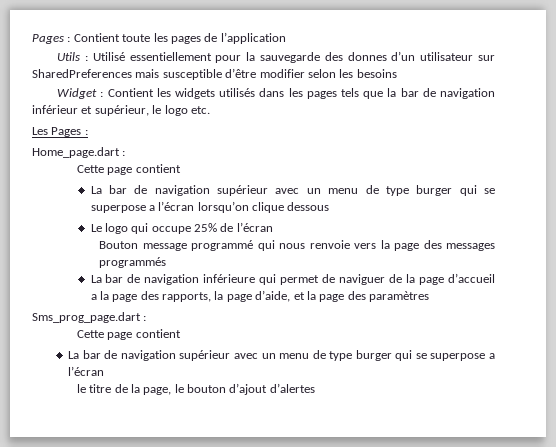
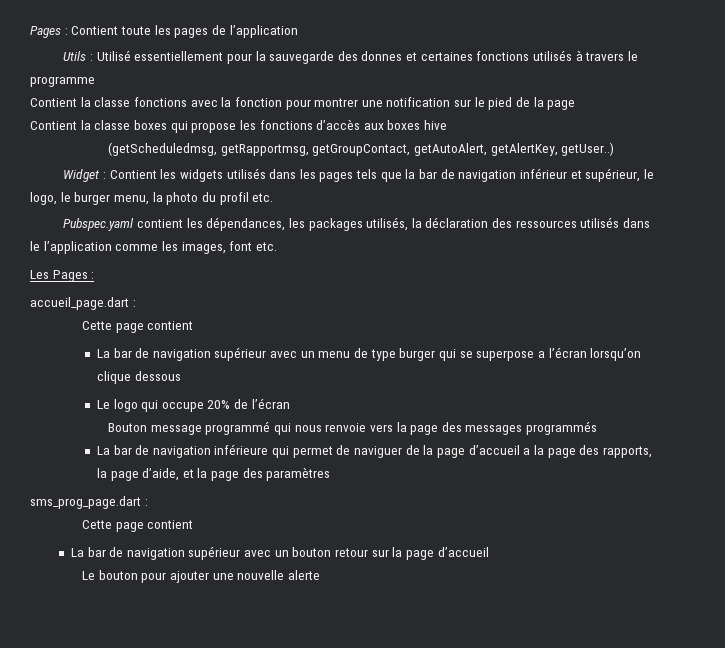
[391,51,496,61] [32,68,397,80] d’un utilisateur sur SharedPreferences mais susceptible d’être modifier selon les besoins -> [406,50,638,61] [30,76,95,87] [30,97,576,110] [30,119,448,133] [108,142,615,156] et certaines fonctions utilisés à travers le programme // Contient la classe fonctions avec la fonction pour montrer une notification sur le pied de la page // Contient la classe boxes qui propose les fonctions d’accès aux boxes hive // (getScheduledmsg, getRapportmsg, getGroupContact, getAutoAlert, getAlertKey, getUser..)
[164,105,188,116] logo -> [30,192,274,205] [63,217,651,231] [30,241,253,254] logo, le burger menu, la photo du profil etc. // Pubspec.yaml contient les dépendances, les packages utilisés, la déclaration des ressources utilisés dans le l’application comme les images, font
[32,147,120,158] Home_page.dart -> [30,297,129,310] accueil_page.dart
[194,223,218,232] 25% -> [207,400,231,409] 20%
[32,312,141,323] Sms_prog_page.dart -> [30,496,141,509] sms_prog_page.dart
[279,350,495,361] [68,366,105,376] [76,383,315,395] menu de type burger qui se superpose a l’écran // le titre de la page, le bouton d’ajout d’alertes -> [292,547,489,560] [82,570,320,583] bouton retour sur la page d’accueil // Le bouton pour ajouter une nouvelle alerte

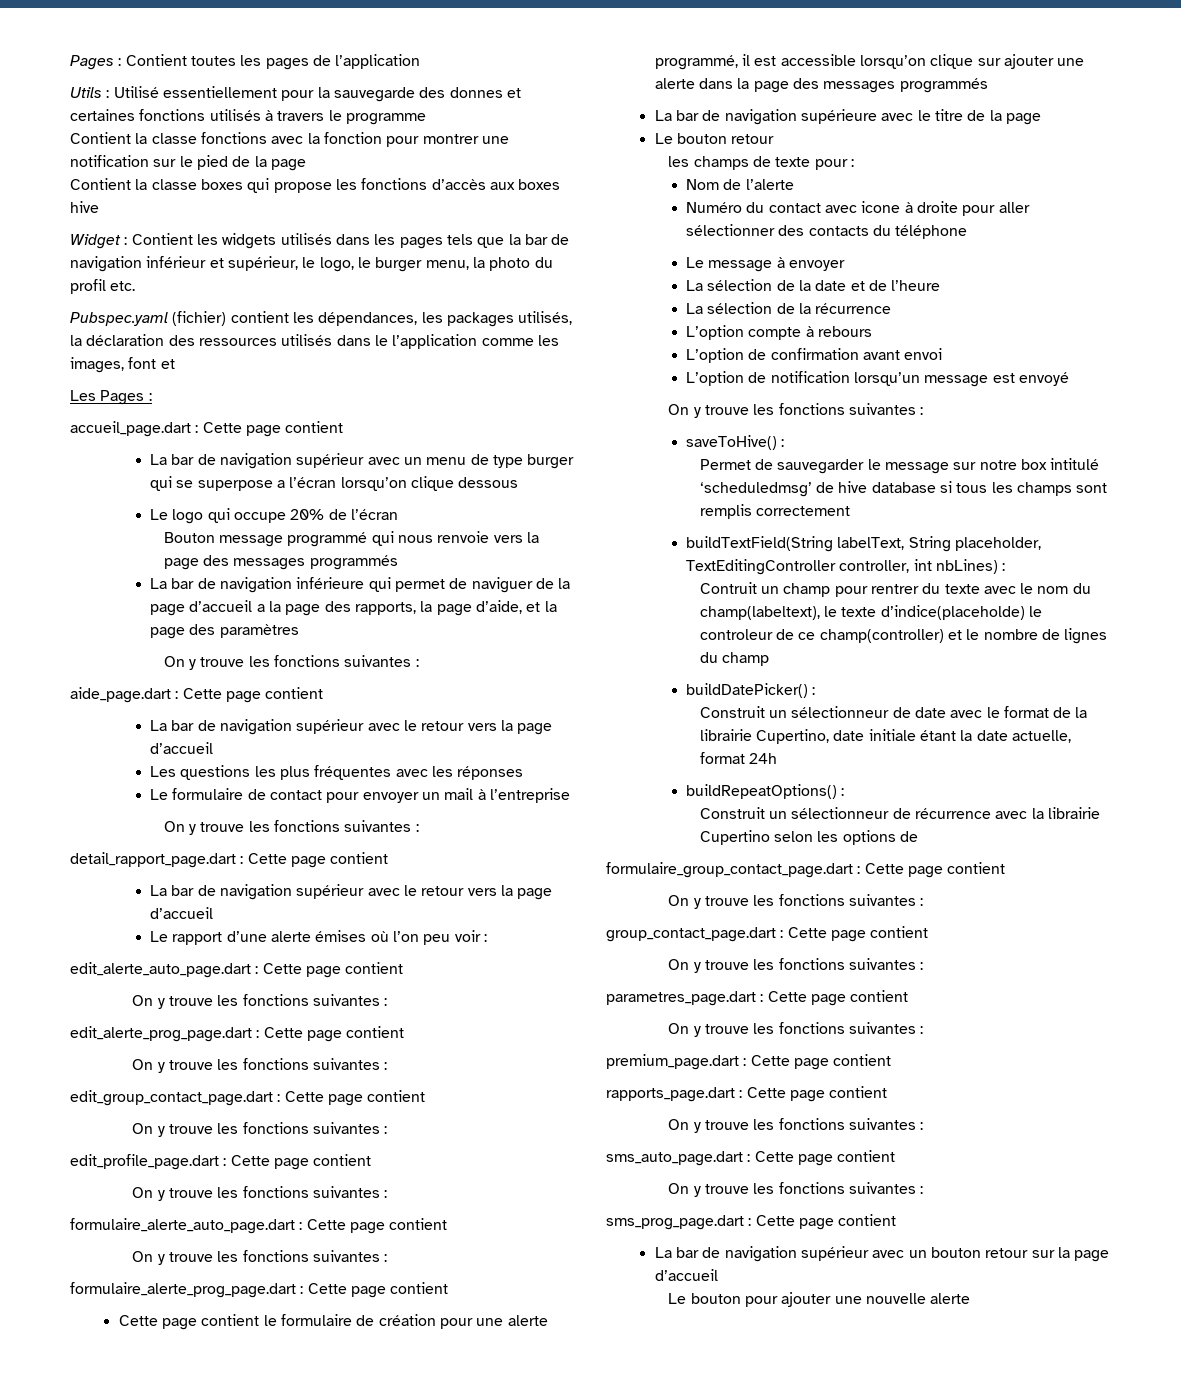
[120,26,151,35] toute -> [190,56,236,66] toutes
[108,142,615,156] // (getScheduledmsg, getRapportmsg, getGroupContact, getAutoAlert, getAlertKey, getUser..) -> (99, 207) none
(135, 224) none -> [172,311,227,326] (fichier)
[255,242,277,251] etc. -> [160,359,175,369] et
(136, 303) // -> (199, 429) none
(331, 474) none -> [163,655,419,670] [70,687,324,703] [149,719,553,735] [149,742,213,754] [149,765,524,780] [149,788,570,803] [163,820,419,835] [70,852,389,868] [149,884,553,900] [149,907,213,919] [149,930,487,945] [70,962,404,978] [132,994,388,1009] [70,1026,405,1042] [132,1058,388,1073] [70,1090,426,1106] [132,1122,388,1137] [70,1154,372,1170] [132,1186,388,1201] [70,1218,448,1234] [132,1250,388,1265] [70,1282,449,1298] [118,1314,548,1330] [654,54,1085,70] [654,78,988,93] [654,109,1041,125] [654,133,775,144] [668,156,854,170] [685,179,794,190] [685,201,1030,216] [685,224,968,239] [685,257,845,272] [685,279,941,291] [685,302,892,314] [685,325,872,340] [685,348,943,363] [685,371,1069,387] [668,403,924,418] [685,435,785,450] [699,458,1100,474] [699,481,1108,497] [699,504,850,519] [685,536,1041,552] [685,559,1006,575] [699,582,1091,597] [699,605,1042,620] [699,628,1108,644] [699,652,769,666] [685,683,816,698] [699,706,1088,718] [699,729,1071,744] [699,752,777,764] [685,784,845,799] [699,807,1100,819] [699,830,918,845] [606,862,1006,878] [668,894,924,909] [606,926,929,942] [668,958,924,973] [606,990,909,1006] [668,1022,924,1037] [606,1054,892,1070] [606,1086,888,1102] [668,1118,924,1133] [606,1150,896,1166] [668,1182,924,1197] // On y trouve les fonctions suivantes : // aide_page.dart : Cette page contient // La bar de navigation supérieur avec le retour vers la page d’accueil // Les questions les plus fréquentes avec les réponses // Le formulaire de contact pour envoyer un mail à l’entreprise // On y trouve les fonctions suivantes : // detail_rapport_page.dart : Cette page contient // La bar de navigation supérieur avec le retour vers la page d’accueil // Le rapport d’une alerte émises où l’on peu voir : // edit_alerte_auto_page.dart : Cette page contient // On y trouve les fonctions suivantes : // edit_alerte_prog_page.dart : Cette page contient // On y trouve les fonctions suivantes : // edit_group_contact_page.dart : Cette page contient // On y trouve les fonctions suivantes : // edit_profile_page.dart : Cette page contient // On y trouve les fonctions suivantes : // formulaire_alerte_auto_page.dart : Cette page contient // On y trouve les fonctions suivantes : // formulaire_alerte_prog_page.dart : Cette page contient // Cette page contient le formulaire de création pour une alerte programmé, il est accessible lorsqu’on clique sur ajouter une alerte dans la page des messages programmés // La bar de navigation supérieure avec le titre de la page // Le bouton retour // les champs de texte pour : // Nom de l’alerte // Numéro du contact avec icone à droite pour aller sélectionner des contacts du téléphone // Le message à envoyer // La sélection de la date et de l’heure // La sélection de la récurrence // L’option compte à rebours // L’option de confirmation avant envoi // L’option de notification lorsqu’un message est envoyé // On y trouve les fonctions suivantes : // saveToHive() : // Permet de sauvegarder le message sur notre box intitulé ‘scheduledmsg’ de hive database si tous les champs sont remplis correctement // buildTextField(String labelText, String placeholder, TextEditingController controller, int nbLines) : // Contruit un champ pour rentrer du texte avec le nom du champ(labeltext), le texte d’indice(placeholde) le controleur de ce champ(controller) et le nombre de lignes du champ // buildDatePicker() : // Construit un sélectionneur de date avec le format de la librairie Cupertino, date initiale étant la date actuelle, format 24h // buildRepeatOptions() : // Construit un sélectionneur de récurrence avec la librairie Cupertino selon les options de // formulaire_group_contact_page.dart : Cette page contient // On y trouve les fonctions suivantes : // group_contact_page.dart : Cette page contient // On y trouve les fonctions suivantes : // parametres_page.dart : Cette page contient // On y trouve les fonctions suivantes : // premium_page.dart : Cette page contient // rapports_page.dart : Cette page contient // On y trouve les fonctions suivantes : // sms_auto_page.dart : Cette page contient // On y trouve les fonctions suivantes :
(148, 502) // -> (752, 1222) none

